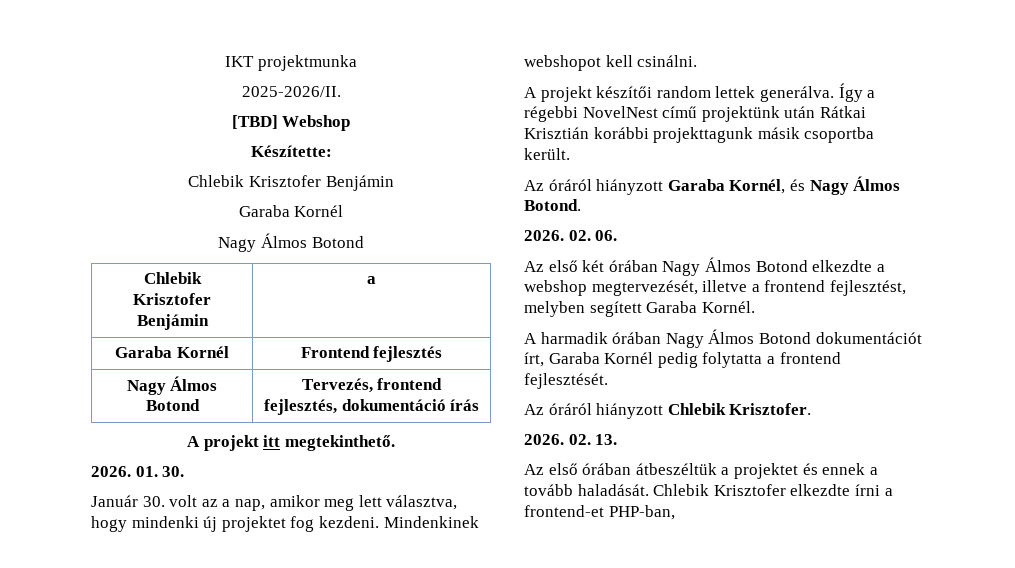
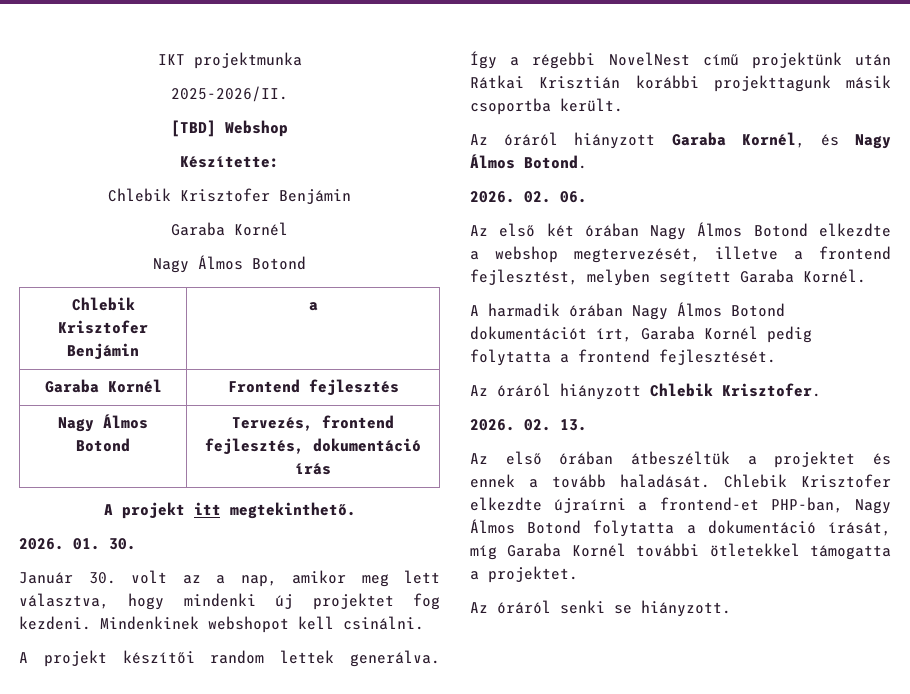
[854,484,880,496] írni -> [554,498,627,513] újraírni
(675, 512) none -> [855,499,891,514] [470,519,891,537] [470,543,891,560] [470,566,578,583] [470,600,731,617] Nagy Álmos Botond folytatta a dokumentáció írását, míg Garaba Kornél további ötletekkel támogatta a projektet. // Az óráról senki se hiányzott.

